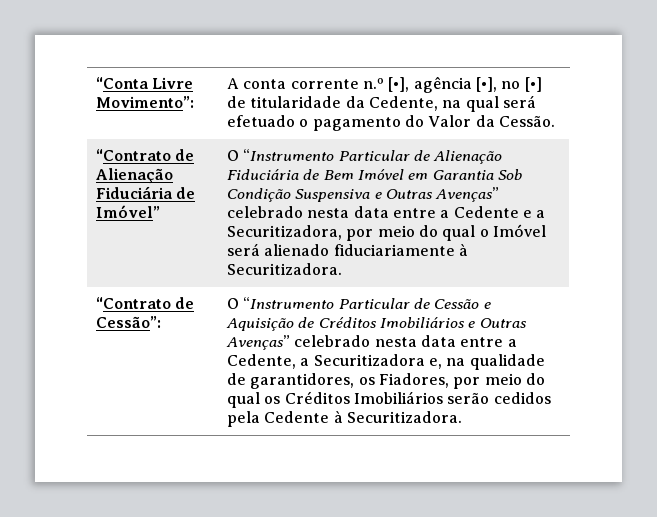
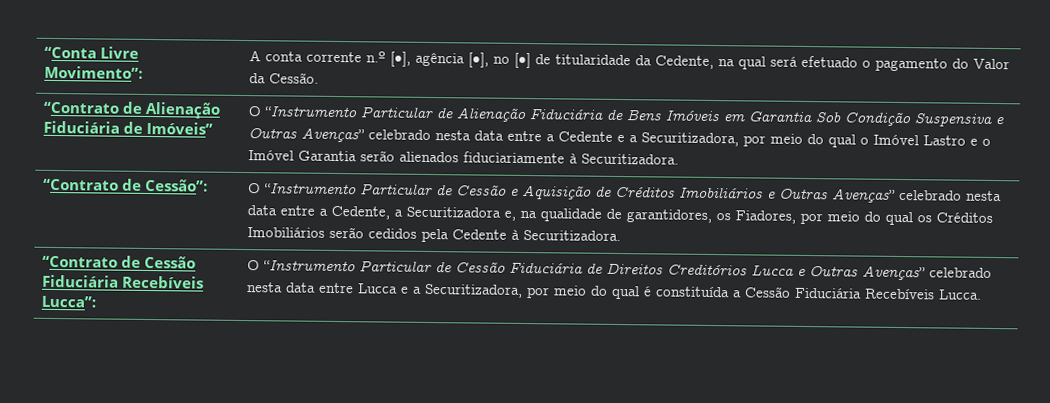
[96,205,161,218] Imóvel” -> [146,121,214,135] Imóveis”
[323,169,405,180] Bem Imóvel -> [626,109,720,122] Bens Imóveis
[227,243,330,256] será alienado -> [923,135,992,146] [248,150,460,163] Lastro e o Imóvel Garantia serão alienados
(463, 417) none -> [42,255,197,269] [42,274,205,289] [41,295,97,308] [247,260,993,281] [247,282,983,300] // “Contrato de Cessão Fiduciária Recebíveis Lucca”: | O “Instrumento Particular de Cessão Fiduciária de Direitos Creditórios Lucca e Outras Avenças” celebrado nesta data entre Lucca e a Securitizadora, por meio do qual é constituída a Cessão Fiduciária Recebíveis Lucca.

